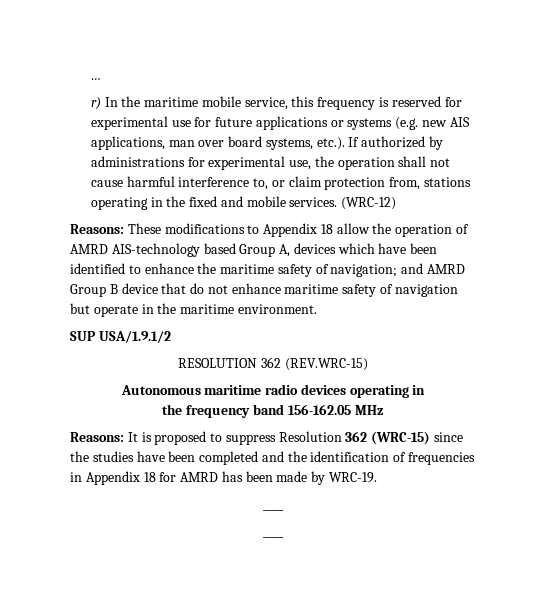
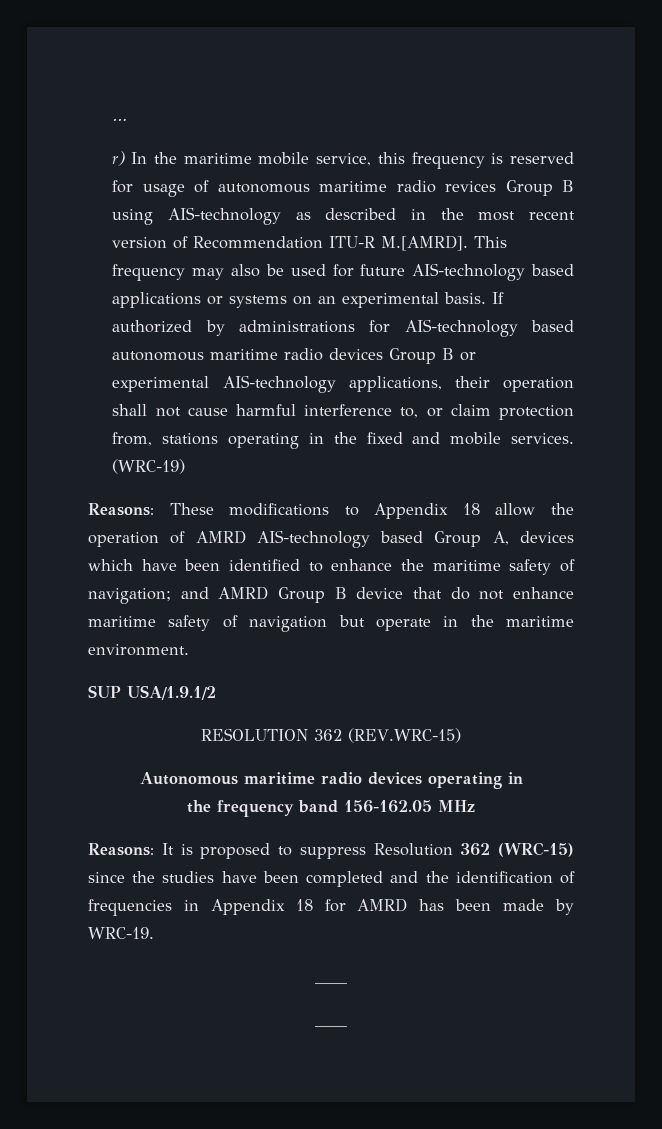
[90,116,470,130] [90,136,345,150] experimental use for future applications or systems (e.g. new AIS applications, man over board systems, etc.). -> [142,180,574,197] [112,207,575,225] [112,235,508,251] [112,263,574,281] [112,292,487,308] usage of autonomous maritime radio revices Group B using AIS-technology as described in the most recent version of Recommendation ITU-R M.[AMRD]. This frequency may also be used for future AIS-technology based applications or systems on an experimental basis.
[208,156,334,170] experimental use, the -> [404,319,574,337] [112,348,477,364] [112,375,490,393] AIS-technology based autonomous maritime radio devices Group B or experimental AIS-technology applications, their
[341,197,397,210] (WRC-12) -> [112,459,186,474] (WRC-19)

